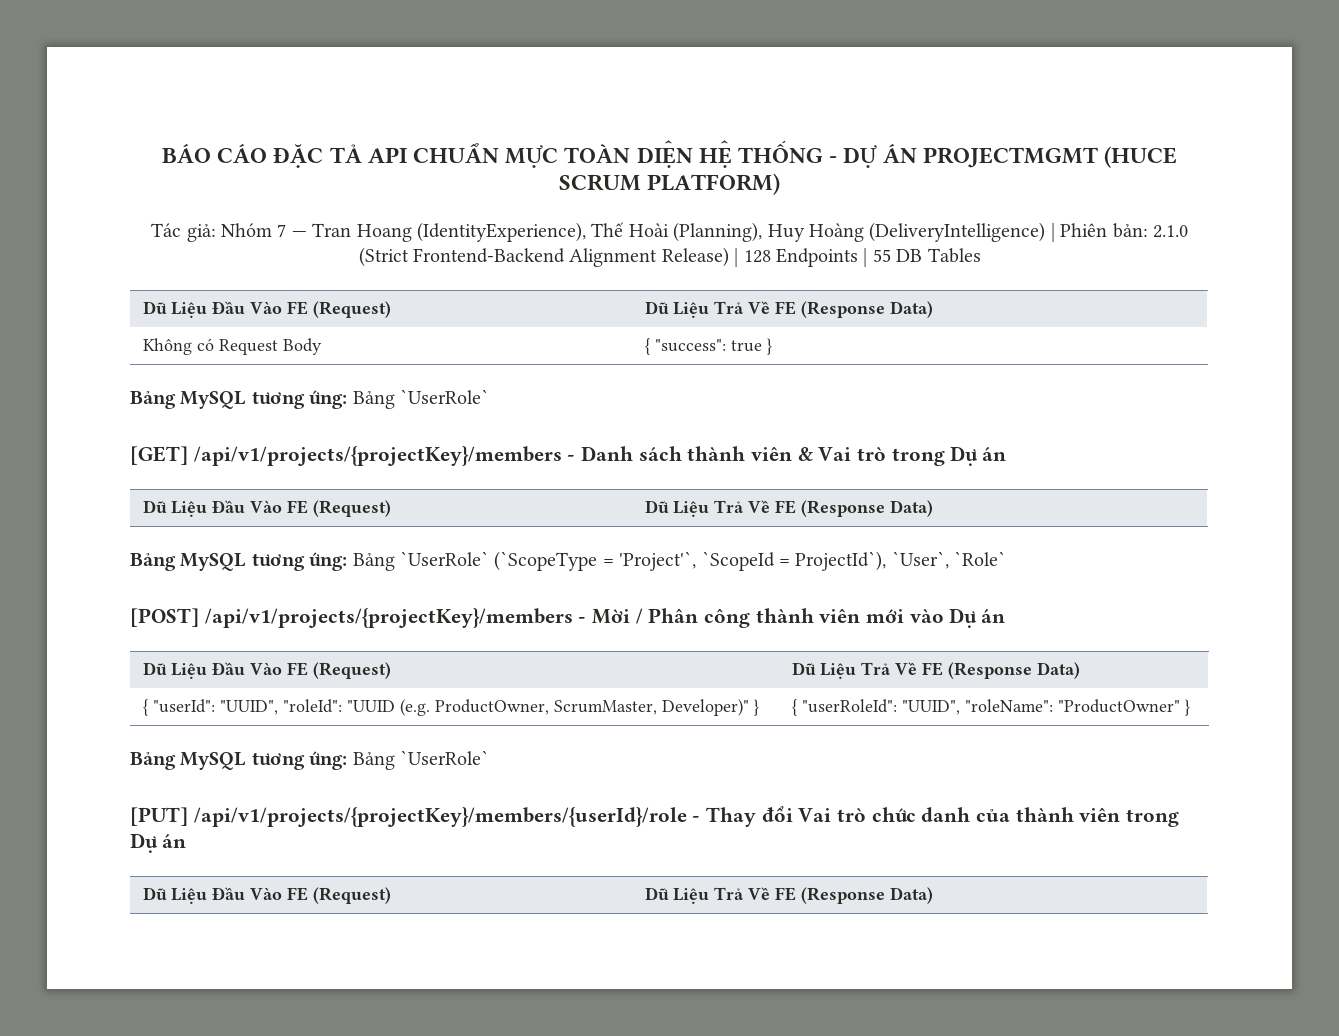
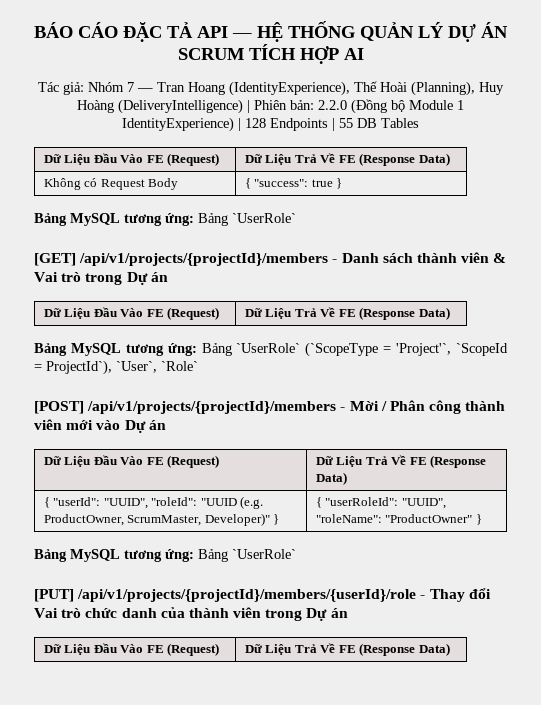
[412,140,1178,168] [558,173,781,195] CHUẨN MỰC TOÀN DIỆN HỆ THỐNG - DỰ ÁN PROJECTMGMT (HUCE SCRUM PLATFORM) -> [232,21,508,42] [177,44,364,64] — HỆ THỐNG QUẢN LÝ DỰ ÁN SCRUM TÍCH HỢP AI
[1152,225,1188,238] [358,247,729,267] 2.1.0 (Strict Frontend-Backend Alignment Release) -> [318,99,464,114] [122,117,234,132] 2.2.0 (Đồng bộ Module 1 IdentityExperience)
[193,446,562,466] /api/v1/projects/{projectKey}/members -> [79,253,329,266] /api/v1/projects/{projectId}/members
[204,608,573,628] /api/v1/projects/{projectKey}/members -> [87,401,337,414] /api/v1/projects/{projectId}/members
[193,807,687,827] /api/v1/projects/{projectKey}/members/{userId}/role -> [77,589,417,602] /api/v1/projects/{projectId}/members/{userId}/role

